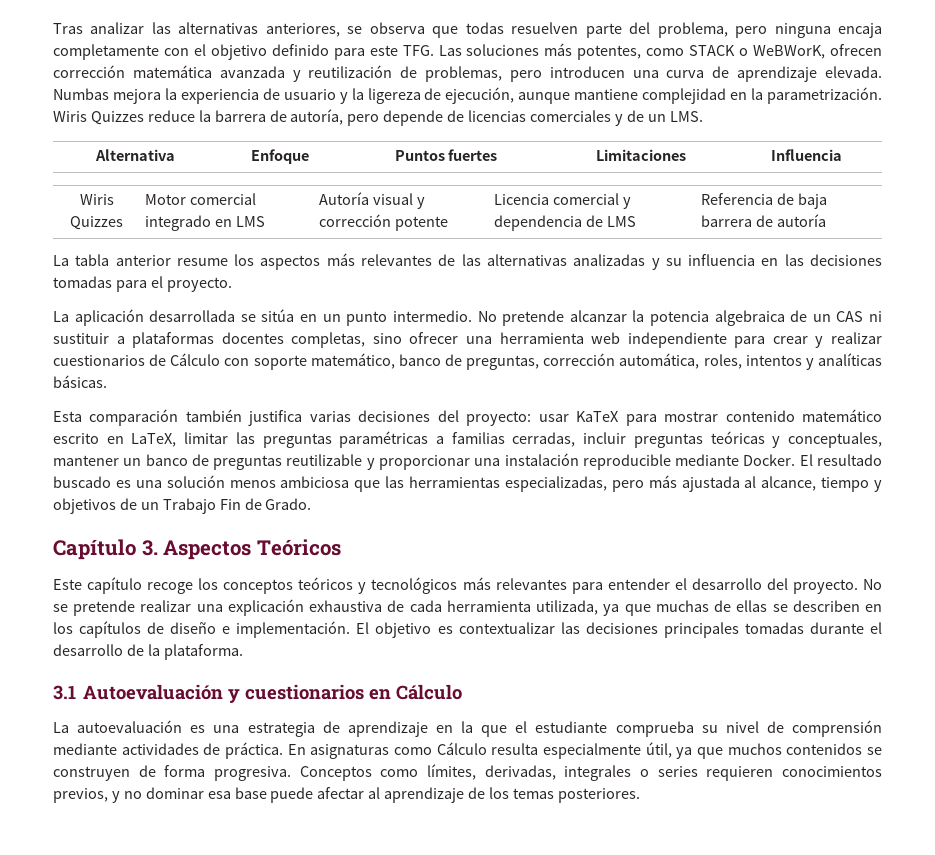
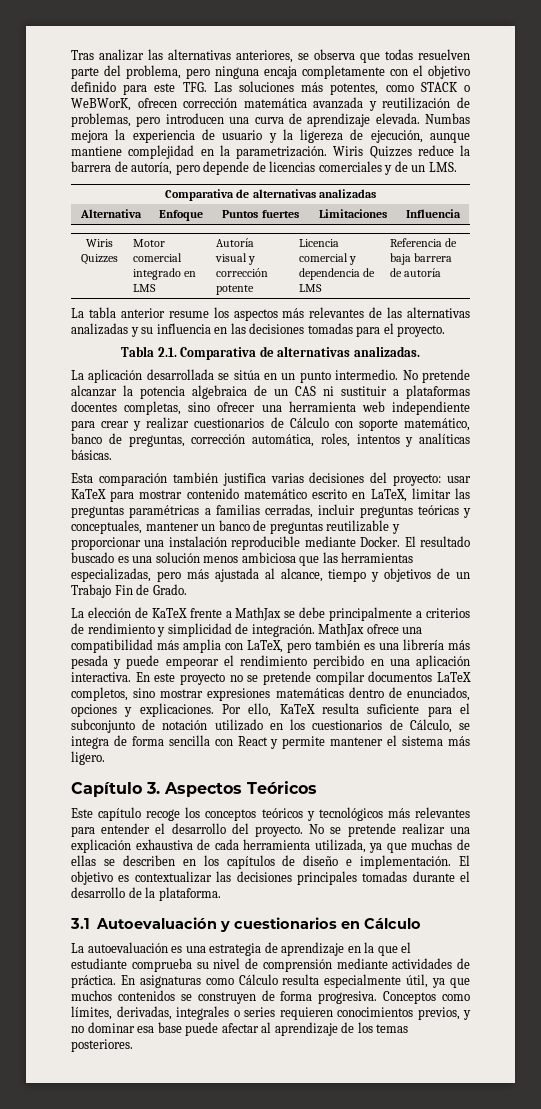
(703, 116) none -> [165,189,376,201] // Comparativa de alternativas analizadas
(232, 284) none -> [121,346,420,360] // Tabla 2.1. Comparativa de alternativas analizadas.
(312, 504) none -> [71,607,471,621] [71,623,423,637] [71,639,470,653] [71,655,471,669] [71,671,471,685] [71,687,471,701] [71,703,470,717] [71,719,471,733] [71,735,471,749] [71,751,105,765] // La elección de KaTeX frente a MathJax se debe principalmente a criterios de rendimiento y simplicidad de integración. MathJax ofrece una compatibilidad más amplia con LaTeX, pero también es una librería más pesada y puede empeorar el rendimiento percibido en una aplicación interactiva. En este proyecto no se pretende compilar documentos LaTeX completos, sino mostrar expresiones matemáticas dentro de enunciados, opciones y explicaciones. Por ello, KaTeX resulta suficiente para el subconjunto de notación utilizado en los cuestionarios de Cálculo, se integra de forma sencilla con React y permite mantener el sistema más ligero.

